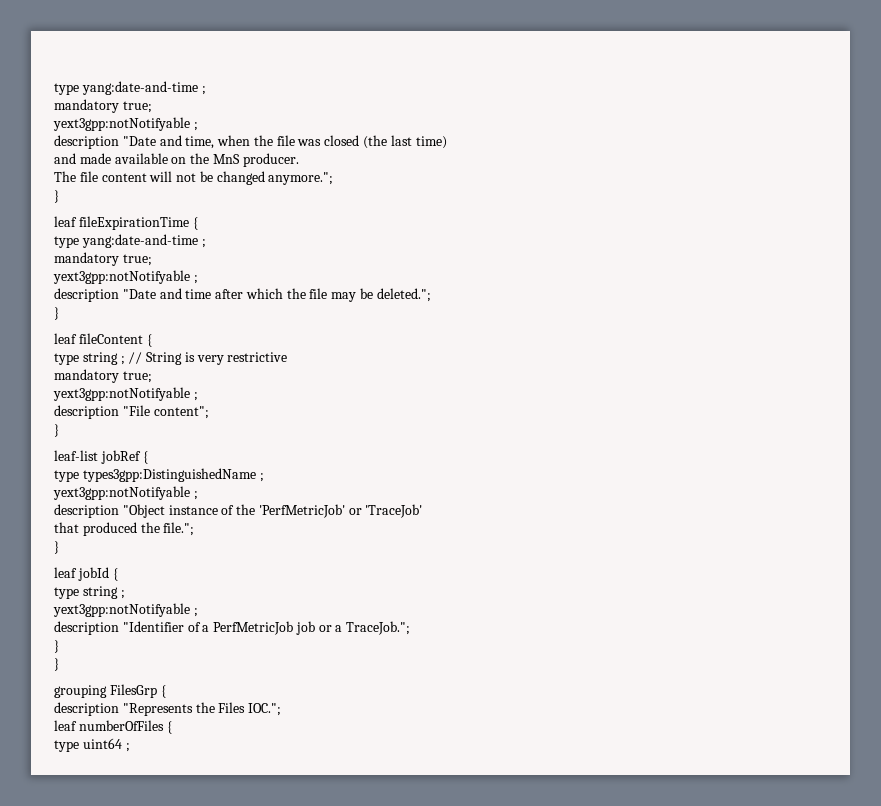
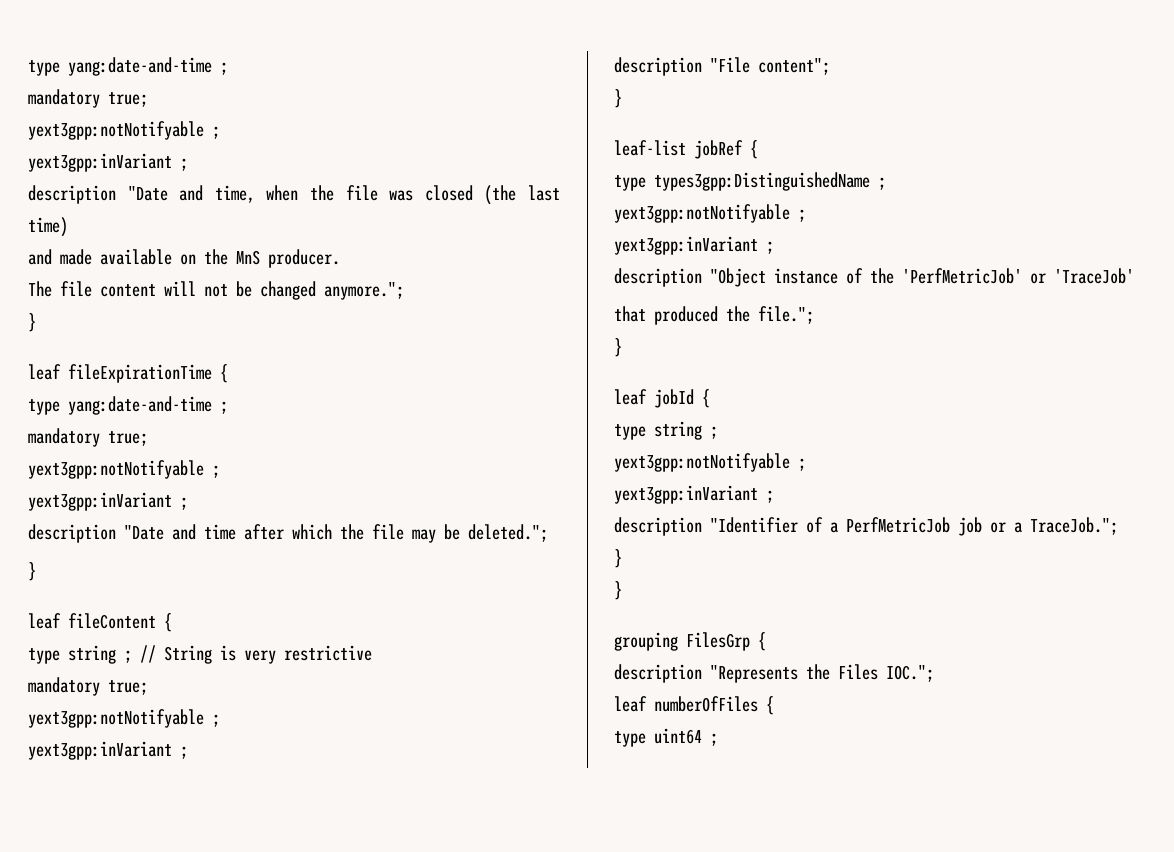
[54,81,206,95] [54,99,152,113] [53,117,198,131] type yang:date-and-time ; // mandatory true; // yext3gpp:notNotifyable ; -> [28,57,228,76] [28,89,148,108] [28,121,220,140] [28,153,188,172] type yang:date-and-time ; // mandatory true; // yext3gpp:notNotifyable ; // yext3gpp:inVariant ;
(198, 279) none -> [28,492,188,511] // yext3gpp:inVariant ;
(198, 396) none -> [28,741,188,760] // yext3gpp:inVariant ;
(198, 495) none -> [614,236,774,255] // yext3gpp:inVariant ;
(198, 612) none -> [614,485,774,504] // yext3gpp:inVariant ;

